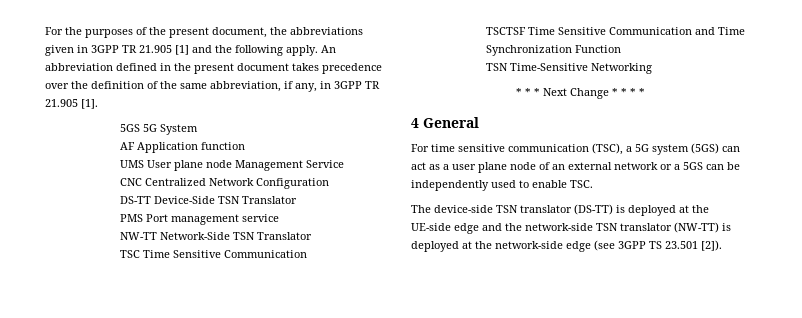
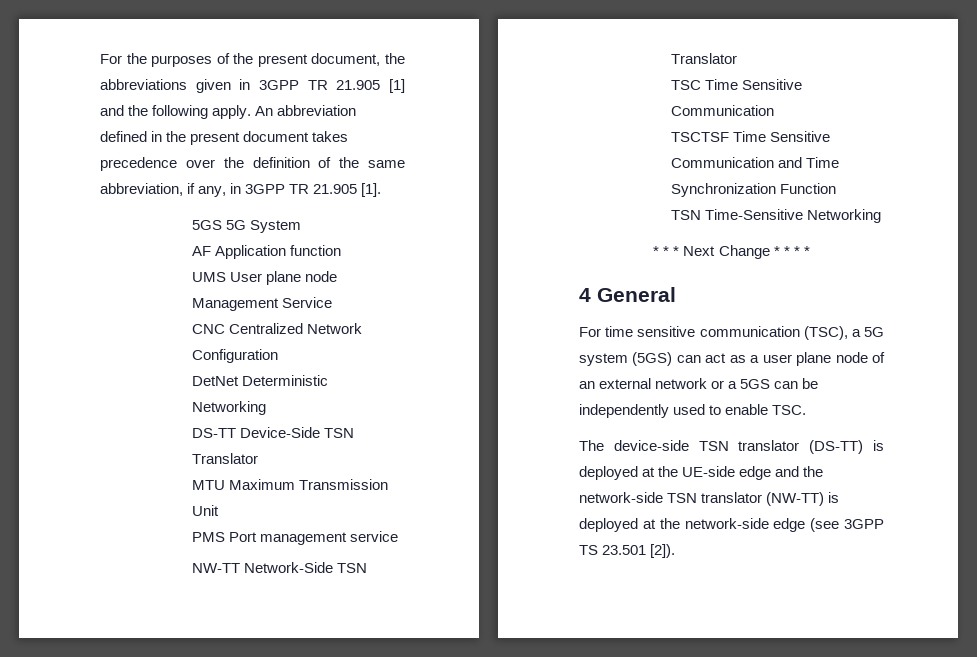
(330, 183) none -> [191,375,328,386] [191,401,266,415] // DetNet Deterministic Networking
(298, 200) none -> [191,479,388,490] [191,505,219,516] // MTU Maximum Transmission Unit

